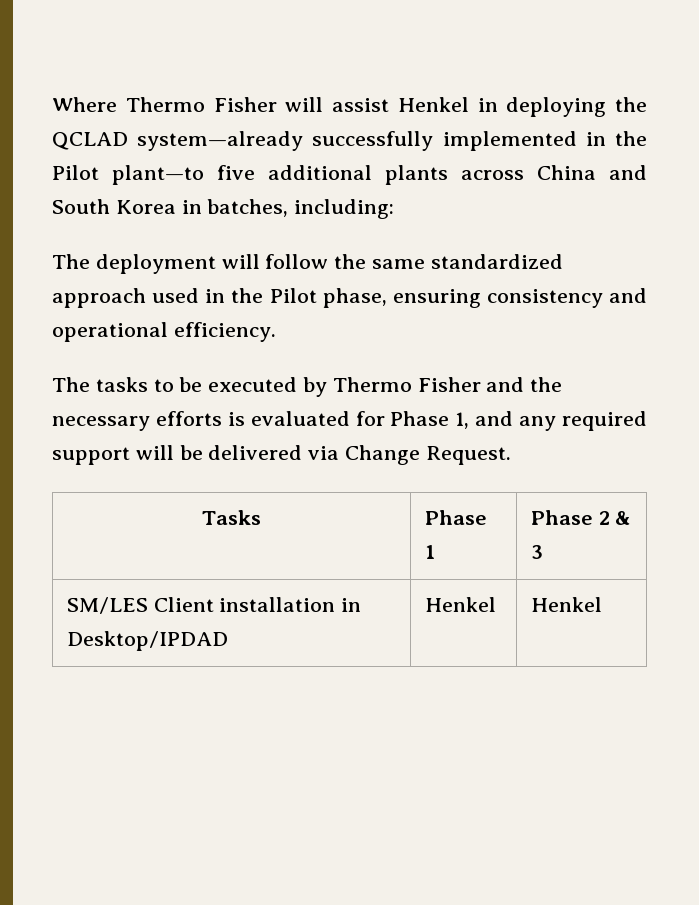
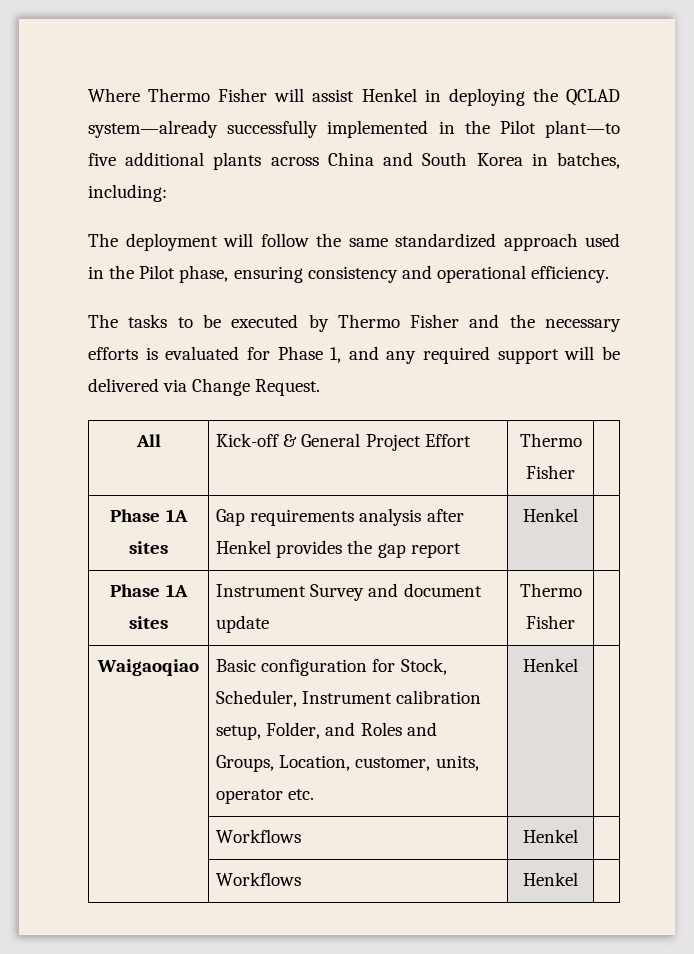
[202,510,262,525] [424,510,487,525] [424,545,435,559] [530,510,631,525] [530,545,543,559] [66,597,362,614] [66,631,228,651] [424,597,496,612] [530,597,602,612] Tasks | Phase 1 | Phase 2 & 3 // SM/LES Client installation in Desktop/IPDAD | Henkel | Henkel -> [135,434,161,447] [216,433,471,451] [519,433,582,447] [526,465,575,479] [110,509,188,522] [129,541,168,554] [216,508,464,526] [216,540,461,558] [523,508,578,522] [110,584,188,597] [129,616,168,629] [216,583,482,601] [216,615,270,633] [519,583,582,597] [526,615,575,629] [97,659,199,676] [216,658,447,676] [216,690,482,707] [216,722,437,740] [216,755,479,772] [216,789,315,804] [523,658,578,672] [216,829,302,843] [523,829,578,843] [216,872,302,886] [523,872,578,886] All | Kick-off & General Project Effort | Thermo Fisher | // Phase 1A sites | Gap requirements analysis after Henkel provides the gap report | Henkel | // Phase 1A sites | Instrument Survey and document update | Thermo Fisher | // Waigaoqiao | Basic configuration for Stock, Scheduler, Instrument calibration setup, Folder, and Roles and Groups, Location, customer, units, operator etc. | Henkel | // | Workflows | Henkel | // | Workflows | Henkel |

